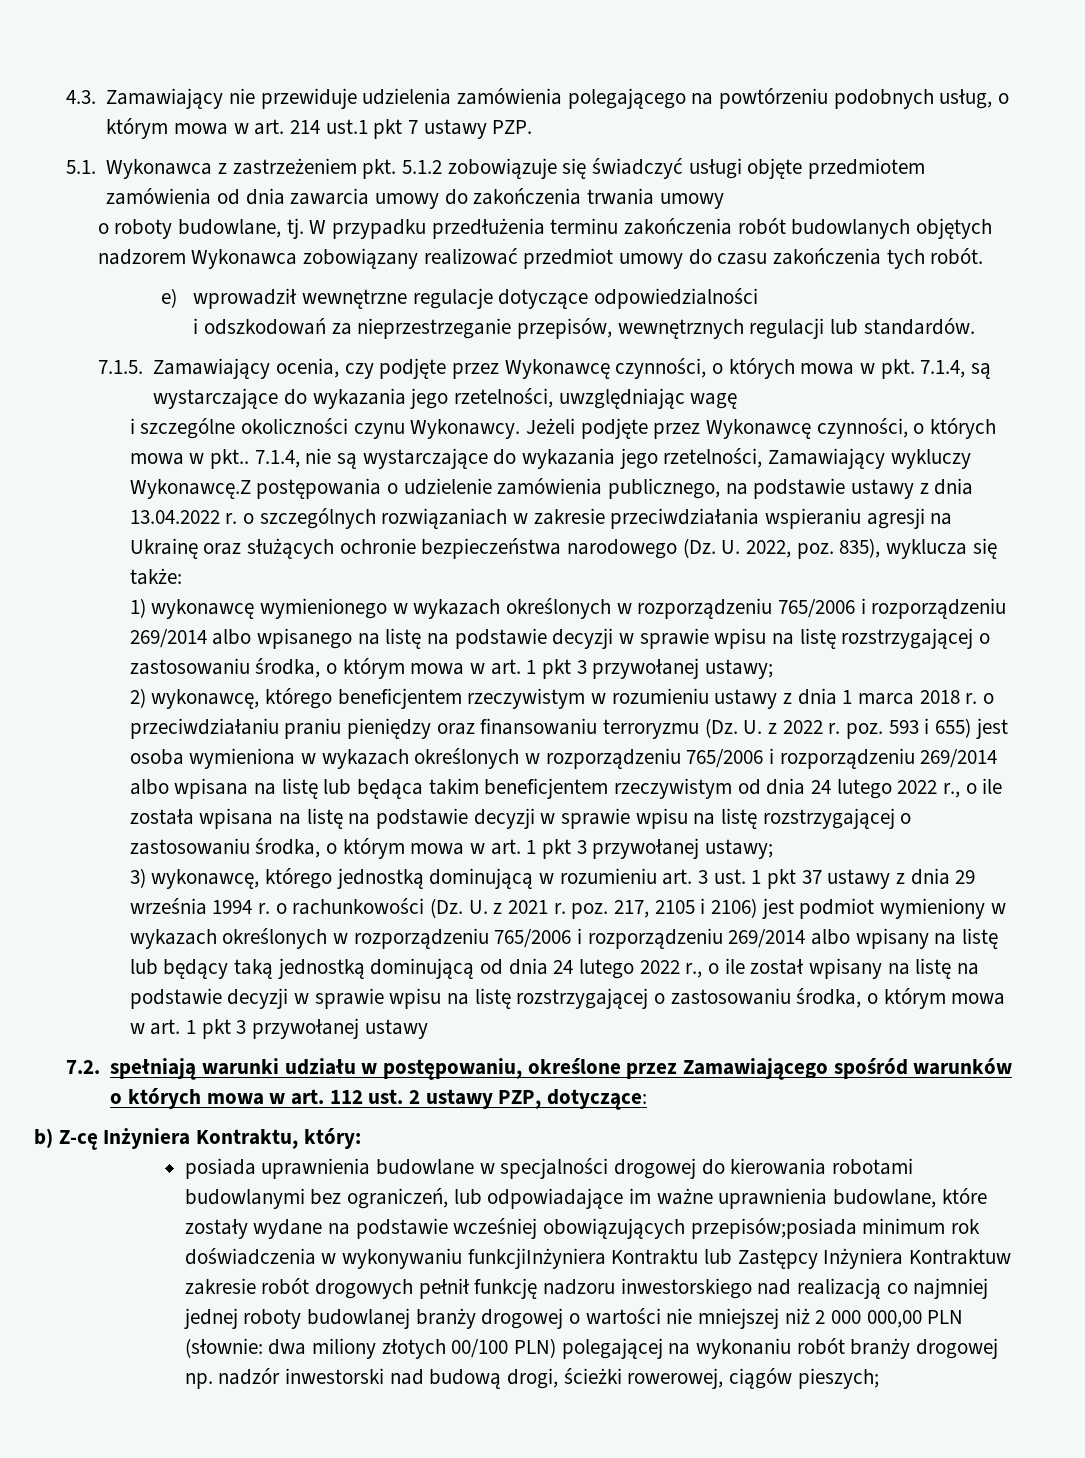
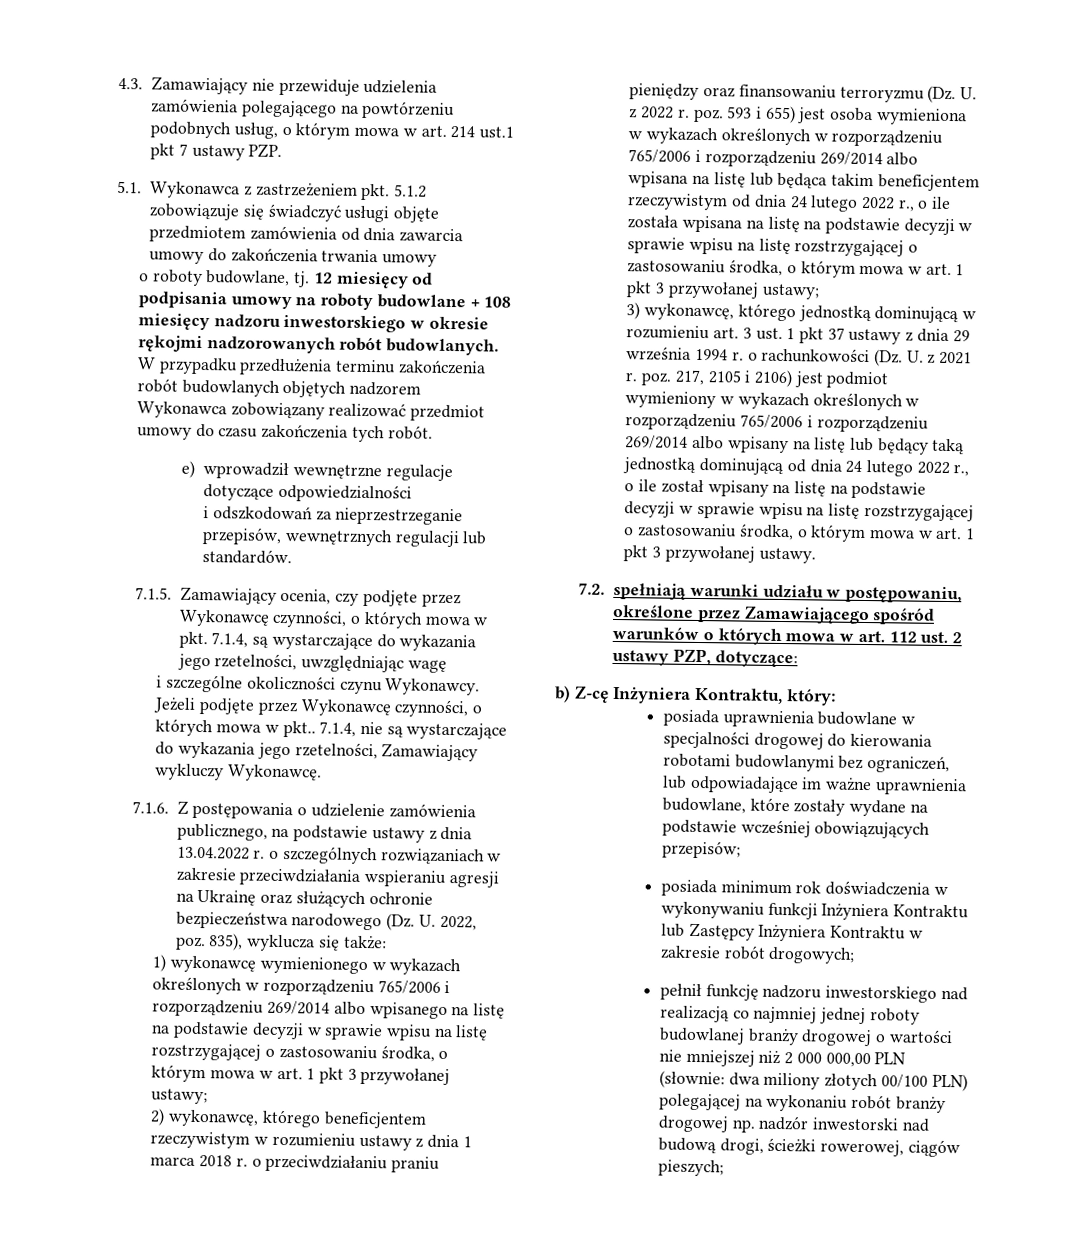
(304, 228) none -> [313,271,434,289] [137,291,512,311] [137,313,489,333] [137,335,500,356] 12 miesięcy od podpisania umowy na roboty budowlane + 108 miesięcy nadzoru inwestorskiego w okresie rękojmi nadzorowanych robót budowlanych.
[129,479,251,499] Wykonawcę.Z -> [228,764,323,782] [131,800,189,815] Wykonawcę. // 7.1.6. Z
[364,1019,428,1039] ustawy -> [758,547,816,564] ustawy.
[690,1218,857,1239] przepisów;posiada -> [662,840,742,859] [661,879,718,897] przepisów; // posiada
[467,1248,606,1269] funkcjiInżyniera -> [767,902,890,921] funkcji Inżyniera
[908,1249,1011,1265] Kontraktuw -> [830,925,923,940] Kontraktu w
[314,1279,413,1299] drogowych -> [768,946,856,964] drogowych; //

